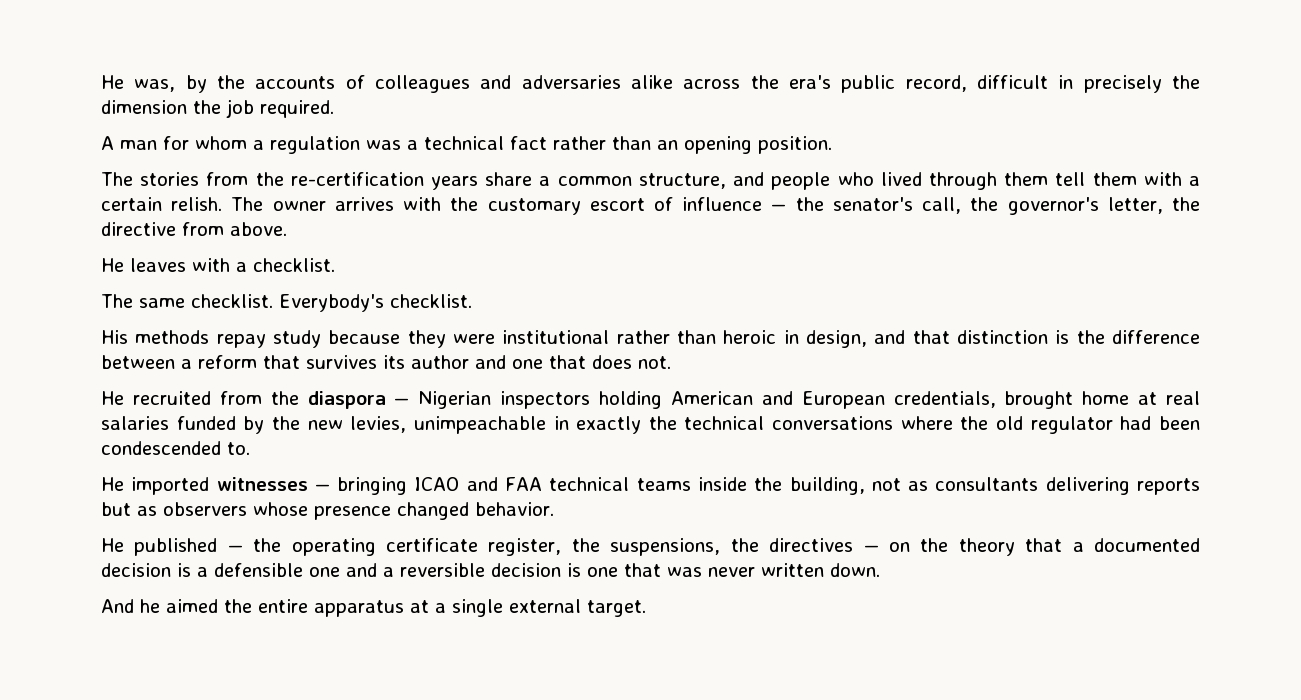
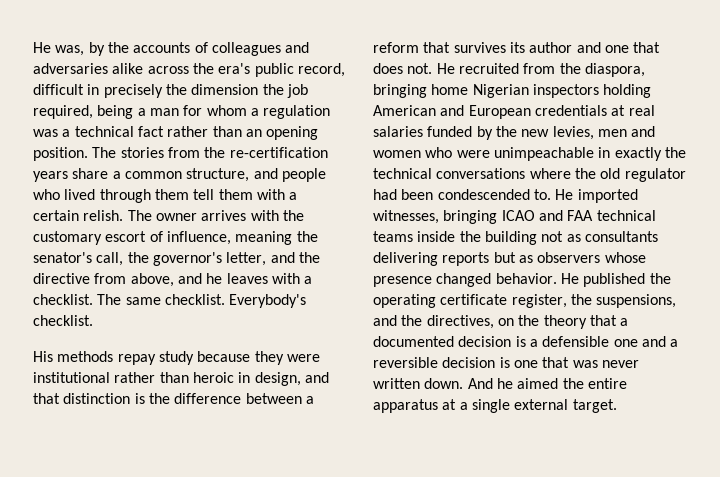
[260,100,334,118] [101,136,114,150] required. // A -> [33,105,146,119] required, being a
(832, 145) // -> (88, 154) none
[682,197,787,211] influence — -> [166,231,293,245] influence, meaning
(1163, 205) none -> [270,252,295,263] and
[230,222,287,236] [101,258,124,272] above. // He -> [130,273,223,287] above, and he
(335, 265) // -> (93, 299) none
(671, 362) // -> (433, 68) none
[307,391,410,409] diaspora — -> [584,63,645,77] [373,84,469,98] diaspora, bringing home
[893,391,1130,409] credentials, brought home -> [534,105,607,116] credentials
(407, 424) none -> [597,126,656,137] [373,147,490,158] men and women who were
(250, 448) // -> (551, 194) none
[216,477,330,491] witnesses — -> [373,210,439,224] witnesses,
[789,477,865,495] building, -> [484,231,537,245] building
(554, 509) // -> (557, 278) none
[227,545,243,552] — -> (646, 280) none
[730,538,879,552] the directives — -> [373,315,494,329] and the directives,
(880, 570) // -> (464, 383) none

